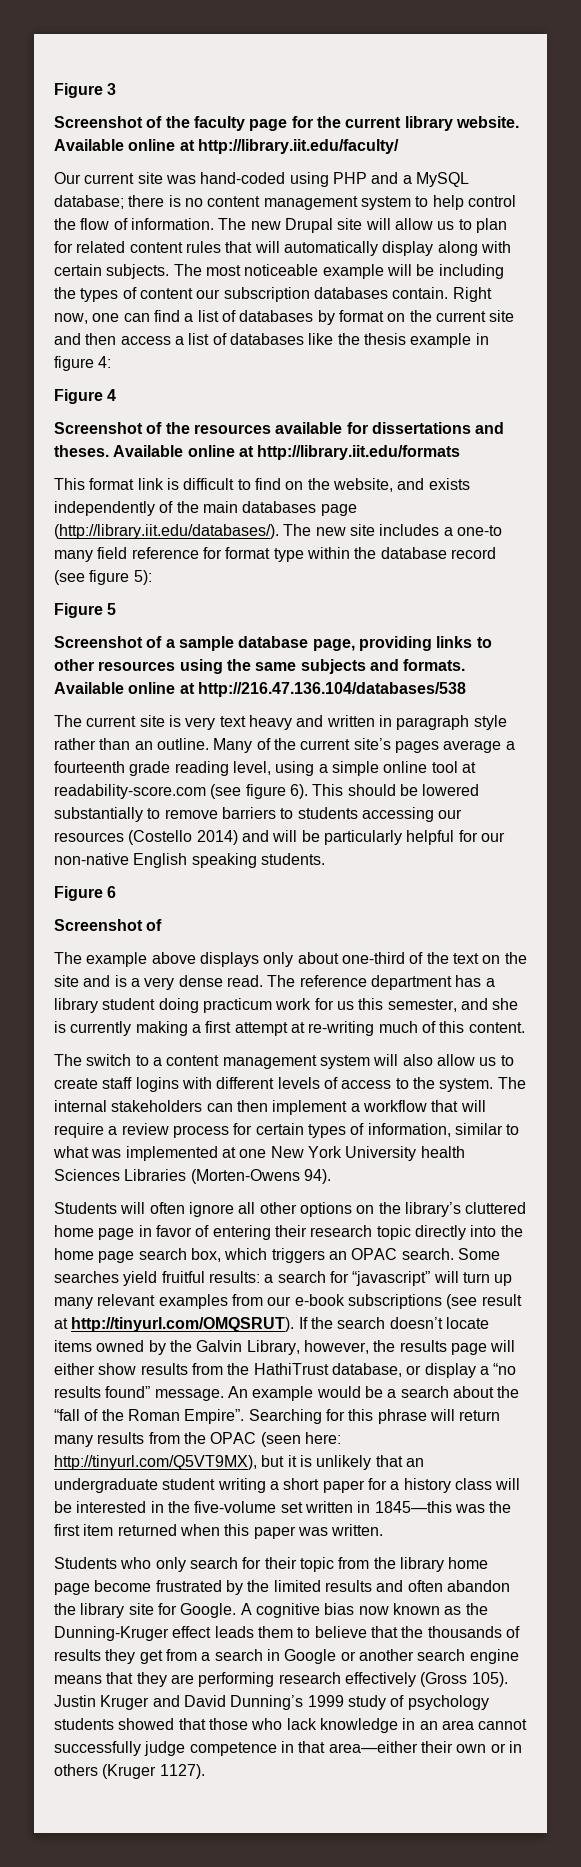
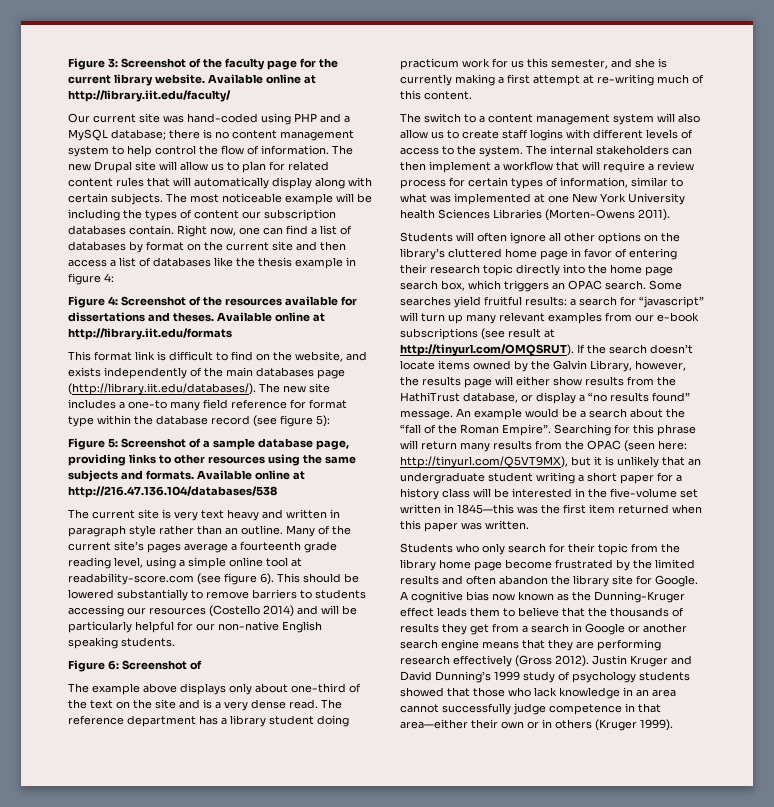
[54,83,117,98] Figure 3 // -> [68,58,118,70] Figure 3:
[107,389,117,401] 4 // -> [108,296,118,305] 4:
[107,603,117,615] 5 // -> [108,438,118,448] 5:
[107,886,117,898] 6 // -> [108,660,119,670] 6:
[303,1169,331,1184] 94). -> [638,209,670,221] 2011).
[471,1672,508,1687] 105). -> [555,655,589,667] 2012).
[159,1764,205,1779] 1127). -> [640,719,673,731] 1999).

